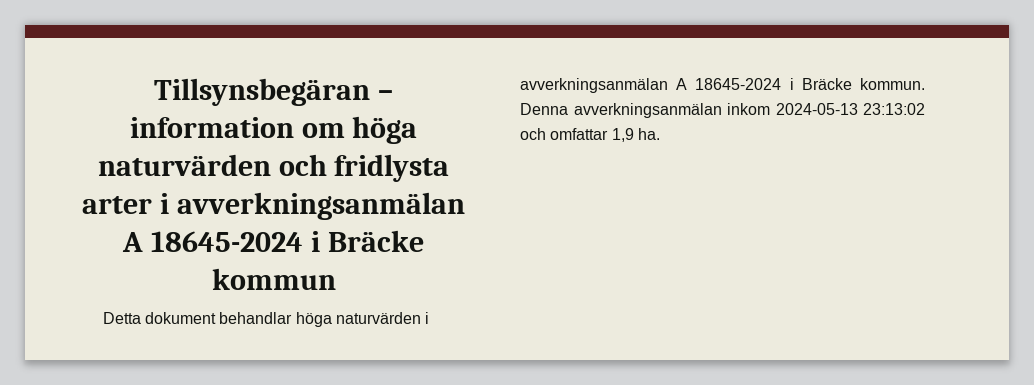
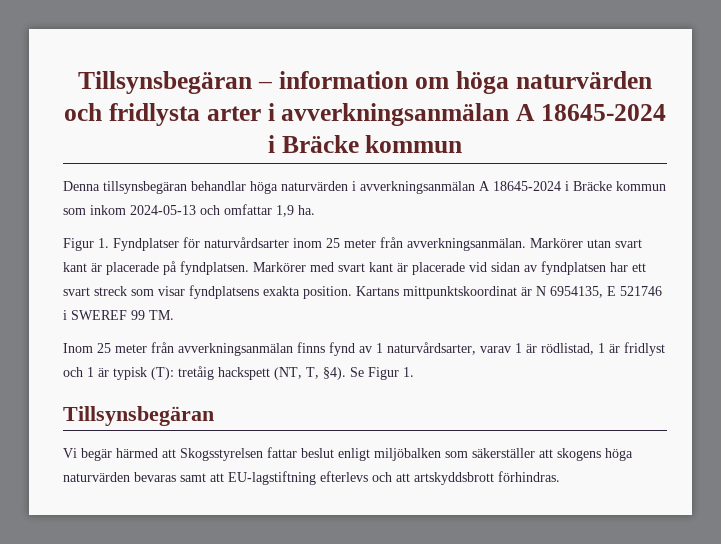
[102,312,217,324] Detta dokument -> [63,181,187,194] Denna tillsynsbegäran
[860,78,925,90] [520,103,722,118] kommun. Denna avverkningsanmälan -> [616,181,666,191] [63,208,86,215] kommun som
[863,103,925,115] 23:13:02 -> (196, 210) none
(660, 134) none -> [63,237,642,251] [63,261,646,275] [63,285,662,299] [63,310,174,320] [63,342,665,356] [63,366,414,380] [63,406,214,426] [63,447,633,461] [63,471,560,485] // Figur 1. Fyndplatser för naturvårdsarter inom 25 meter från avverkningsanmälan. Markörer utan svart kant är placerade på fyndplatsen. Markörer med svart kant är placerade vid sidan av fyndplatsen har ett svart streck som visar fyndplatsens exakta position. Kartans mittpunktskoordinat är N 6954135, E 521746 i SWEREF 99 TM. // Inom 25 meter från avverkningsanmälan finns fynd av 1 naturvårdsarter, varav 1 är rödlistad, 1 är fridlyst och 1 är typisk (T): tretåig hackspett (NT, T, §4). Se Figur 1. // Tillsynsbegäran // Vi begär härmed att Skogsstyrelsen fattar beslut enligt miljöbalken som säkerställer att skogens höga naturvärden bevaras samt att EU-lagstiftning efterlevs och att artskyddsbrott förhindras.

